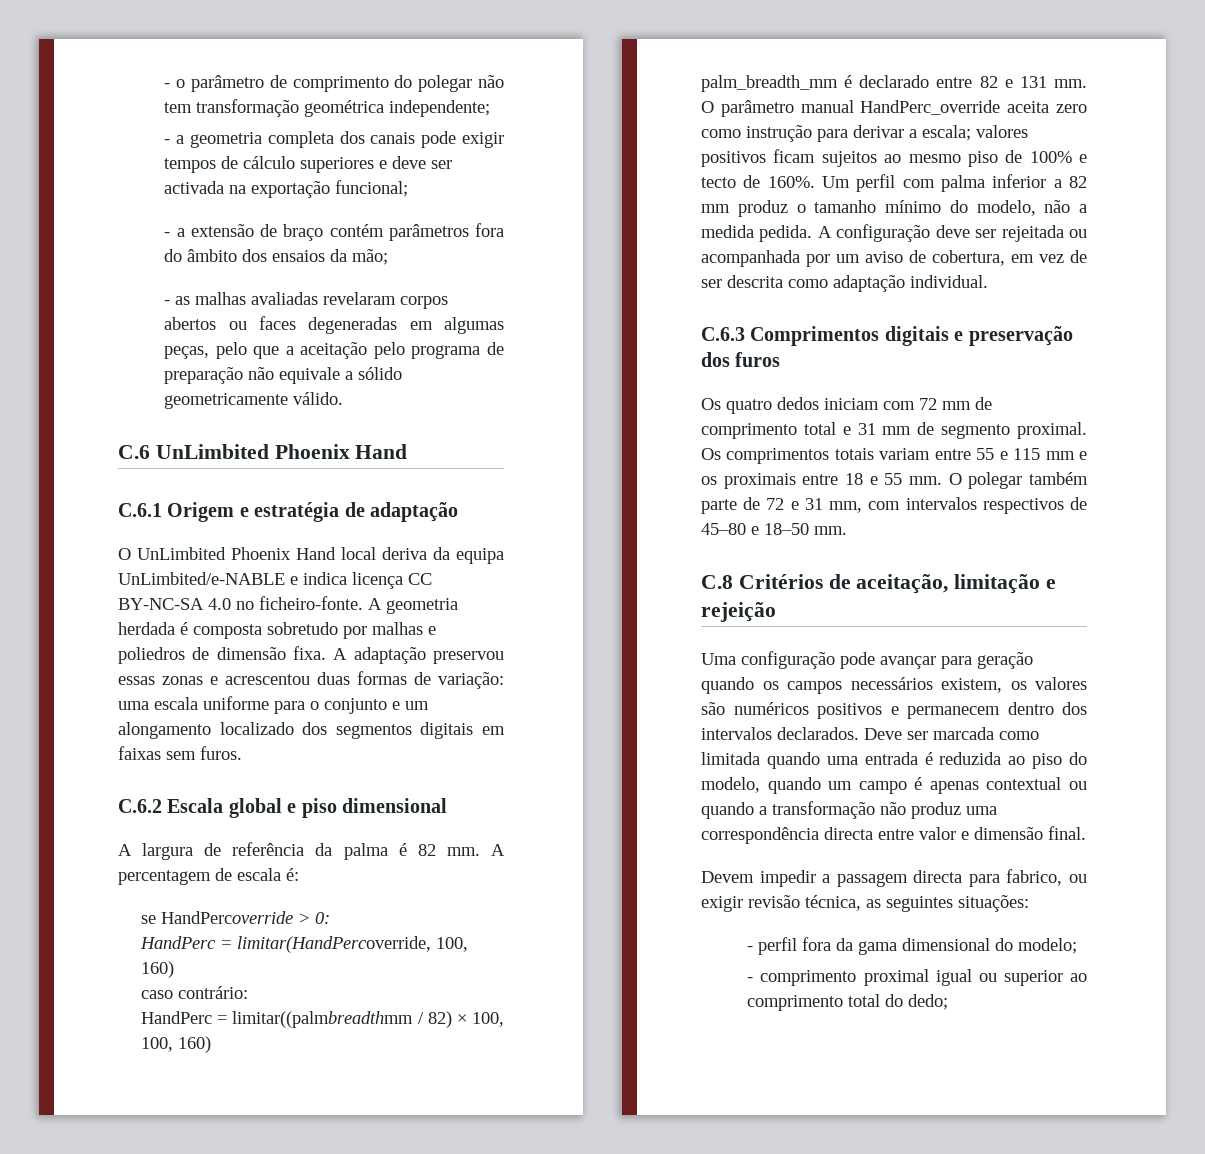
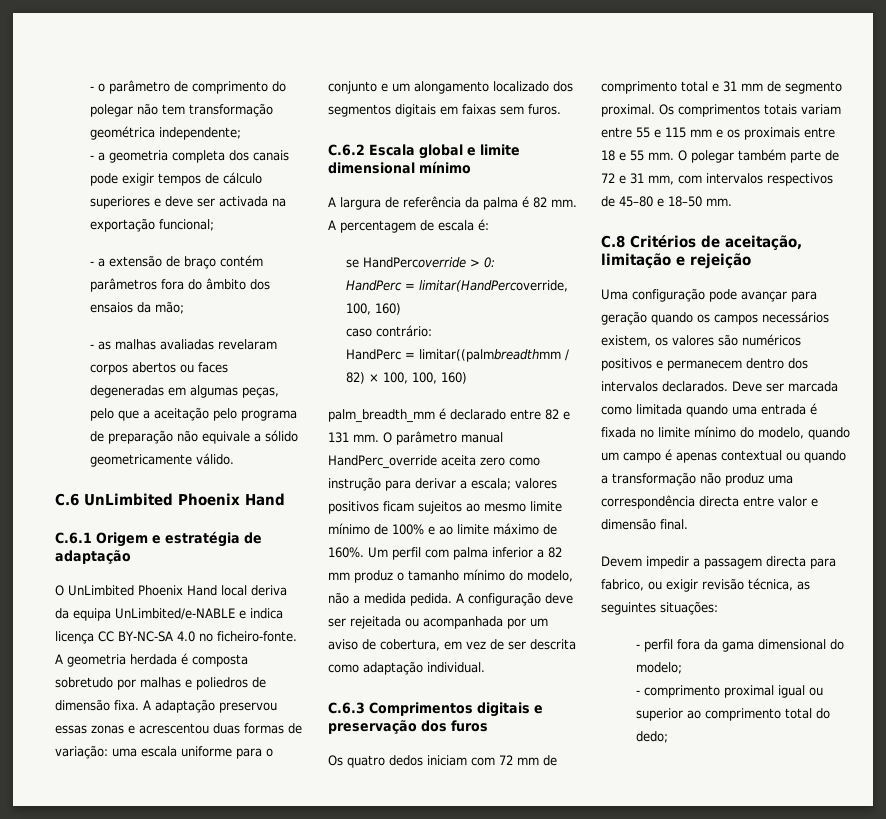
[301,798,447,818] piso dimensional -> [480,144,520,156] [328,161,471,174] limite dimensional mínimo
[967,151,998,167] piso -> [530,501,562,512] [328,523,370,535] limite mínimo
[701,177,736,188] tecto -> [439,523,539,535] ao limite máximo
[939,752,1063,769] reduzida ao piso -> [601,426,736,438] fixada no limite mínimo

